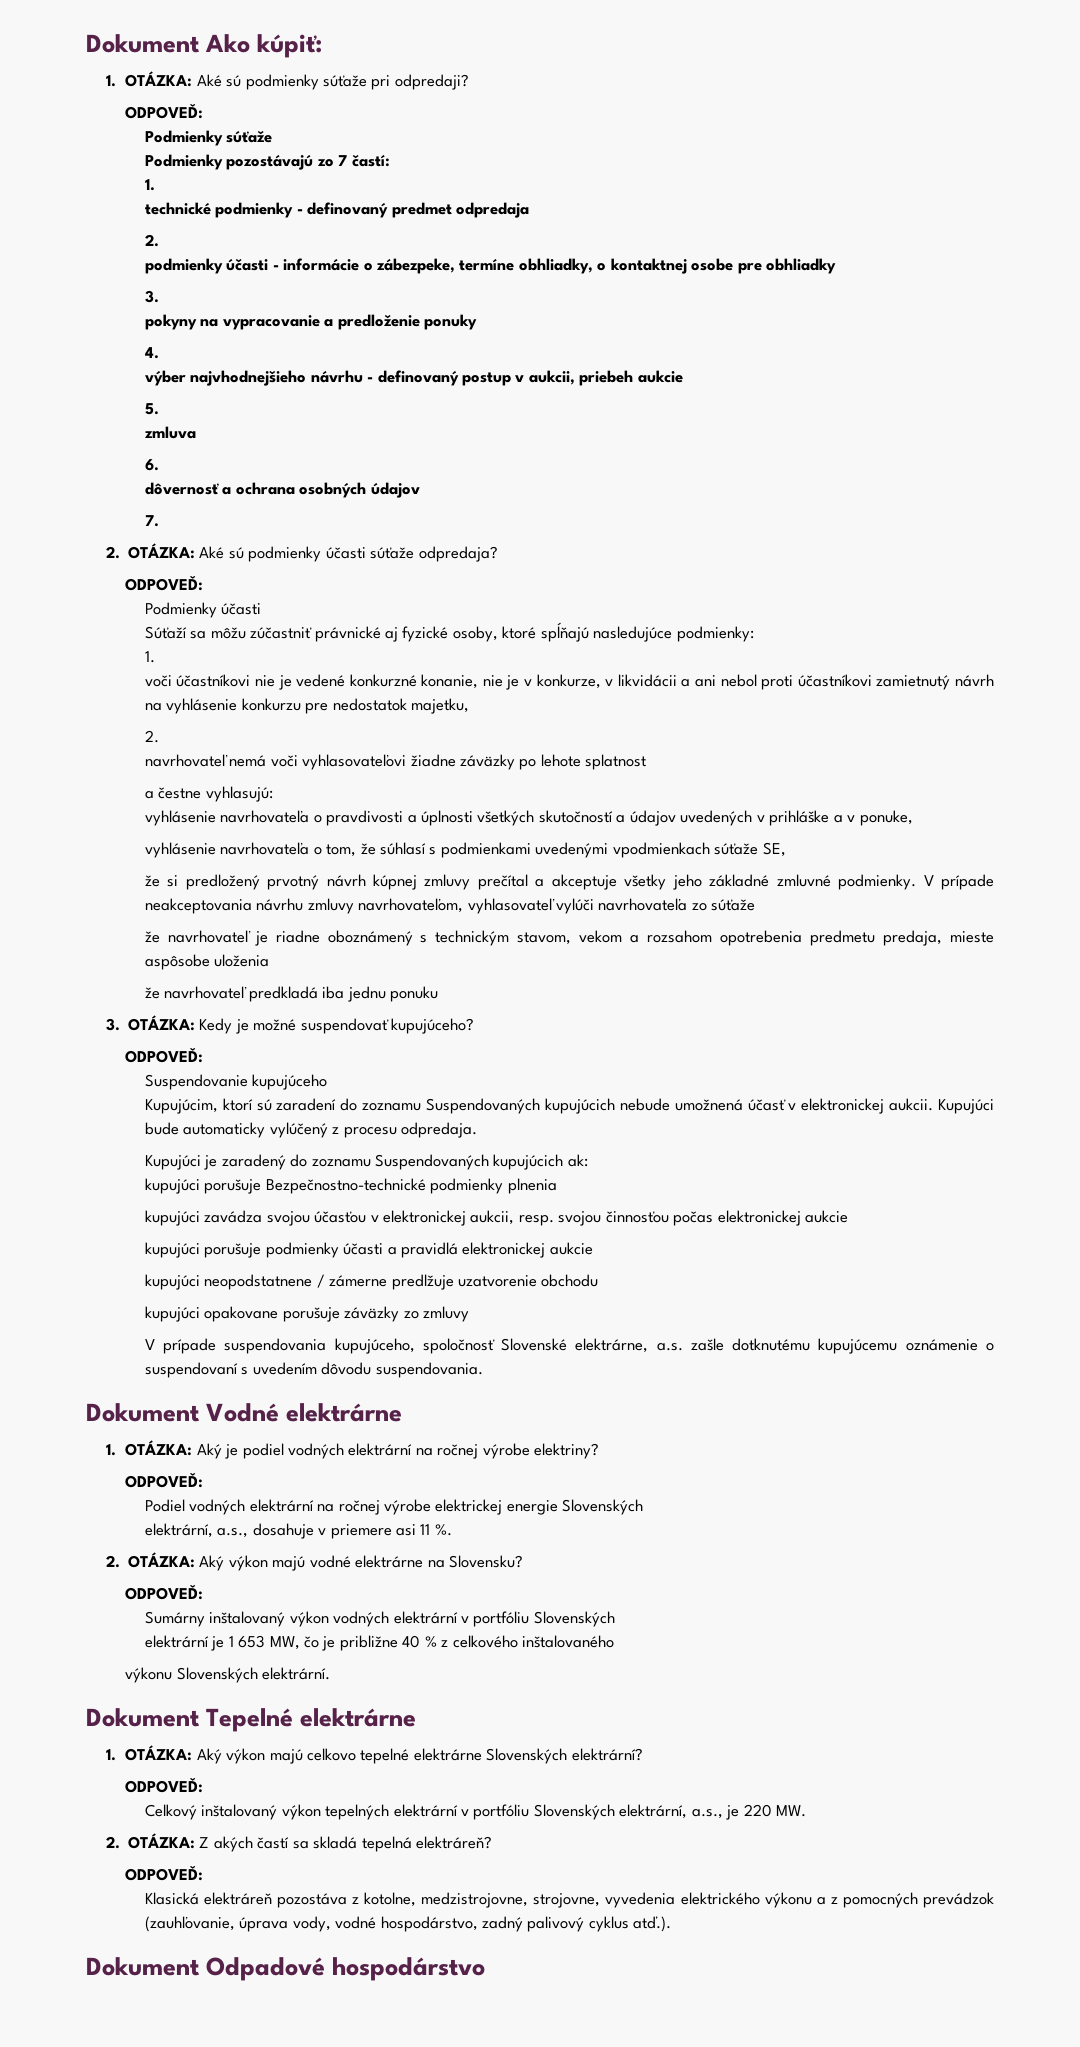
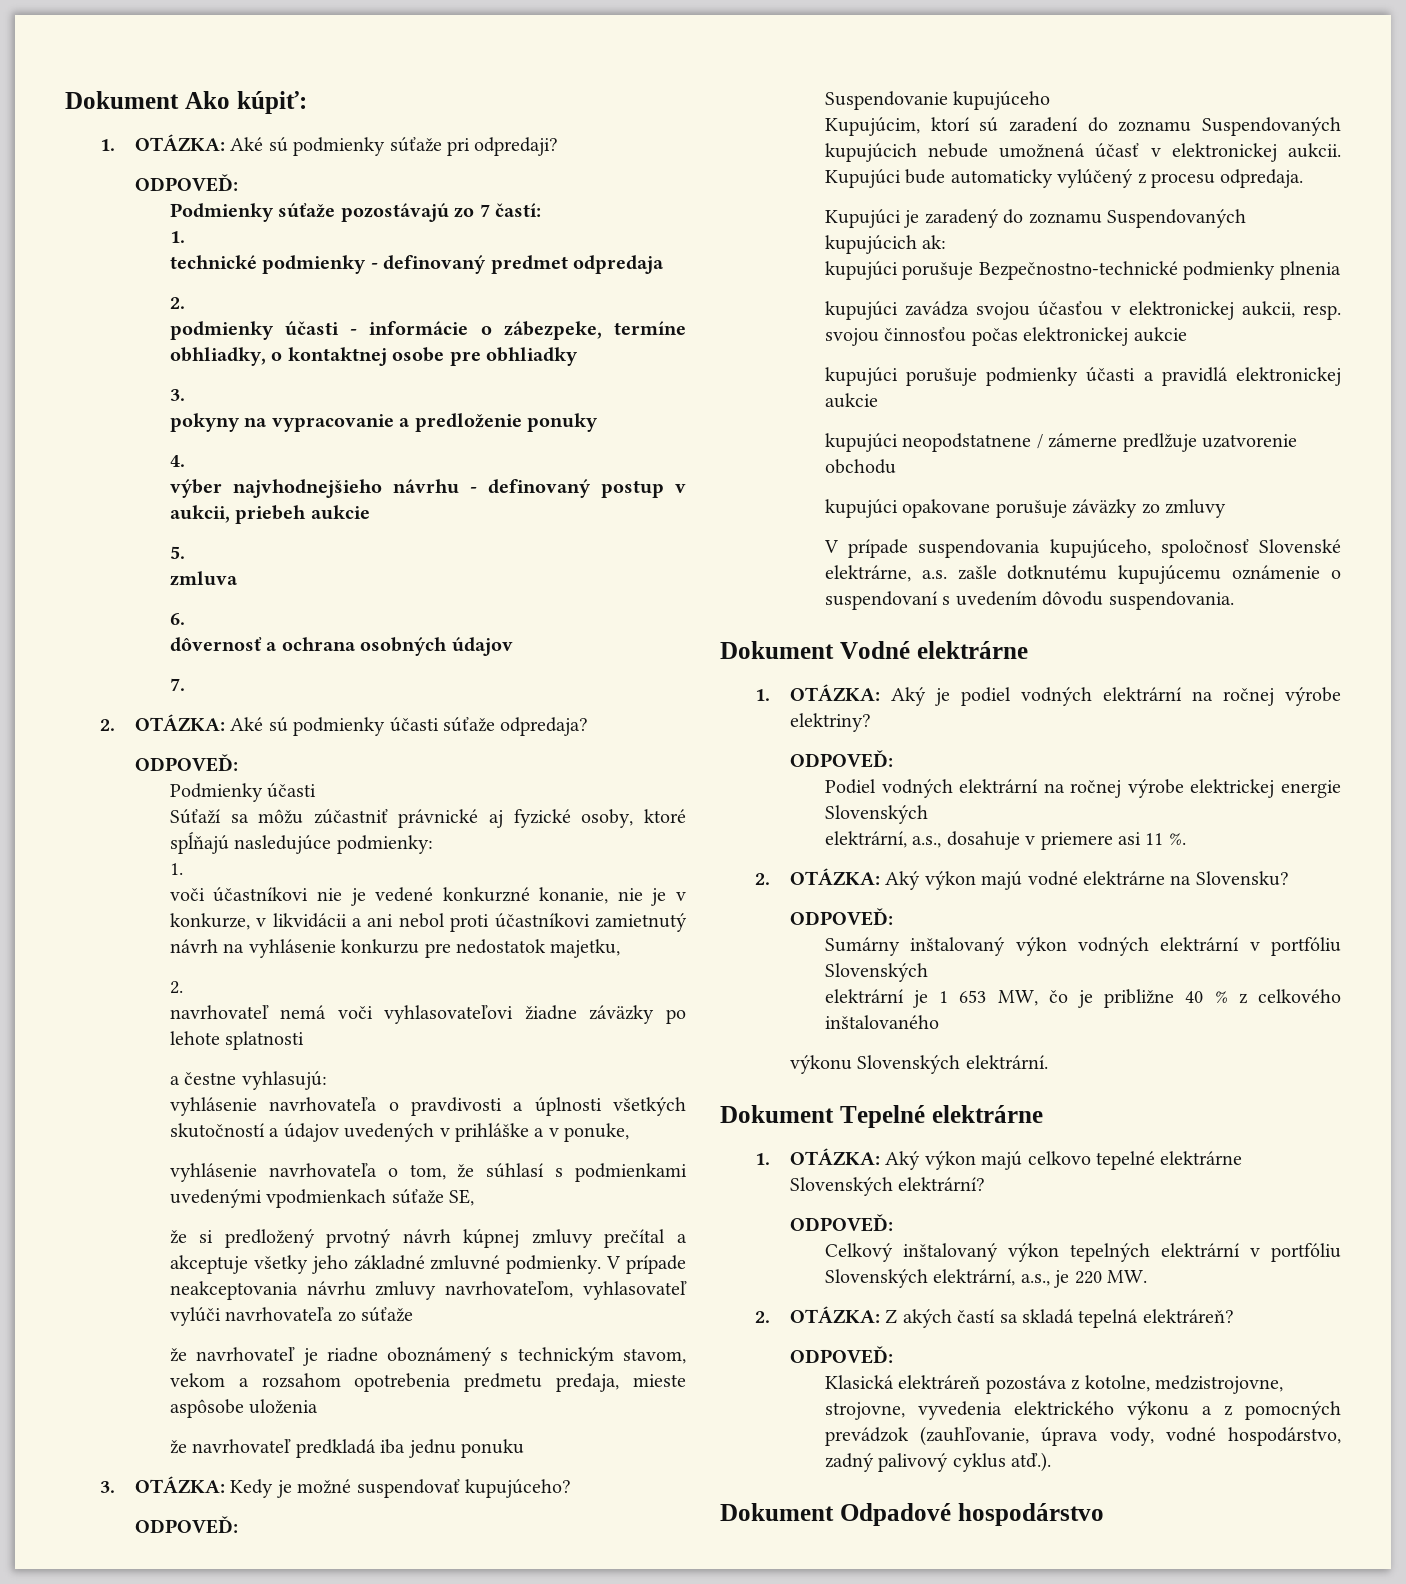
[144,154,223,170] // Podmienky -> (336, 210) none
[585,754,647,770] splatnost -> [225,1031,305,1050] splatnosti

